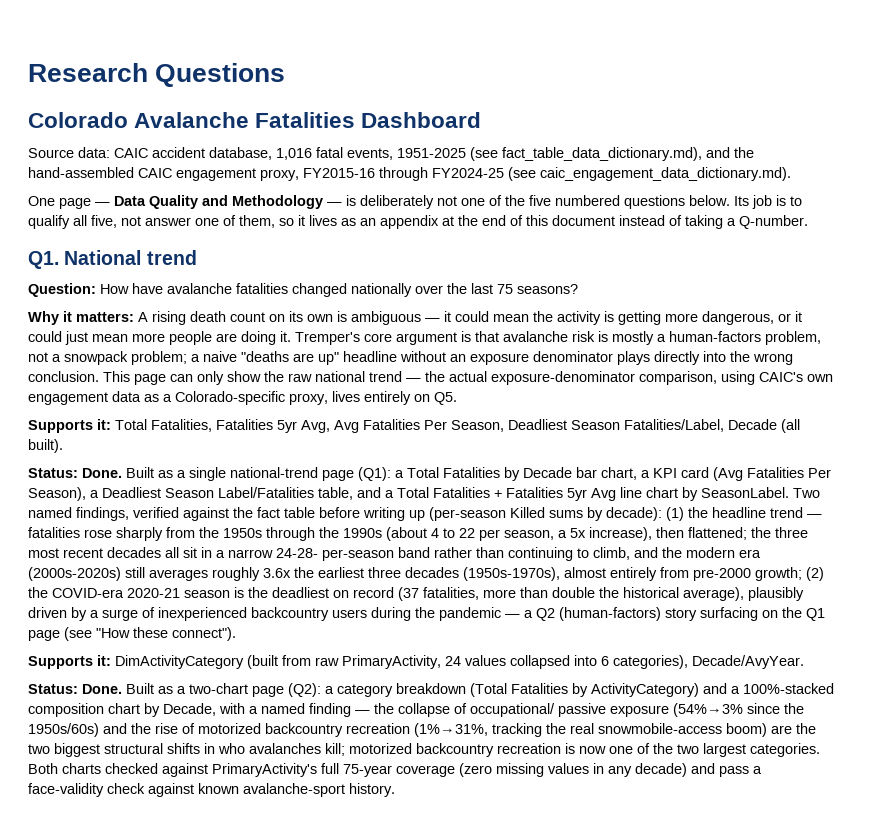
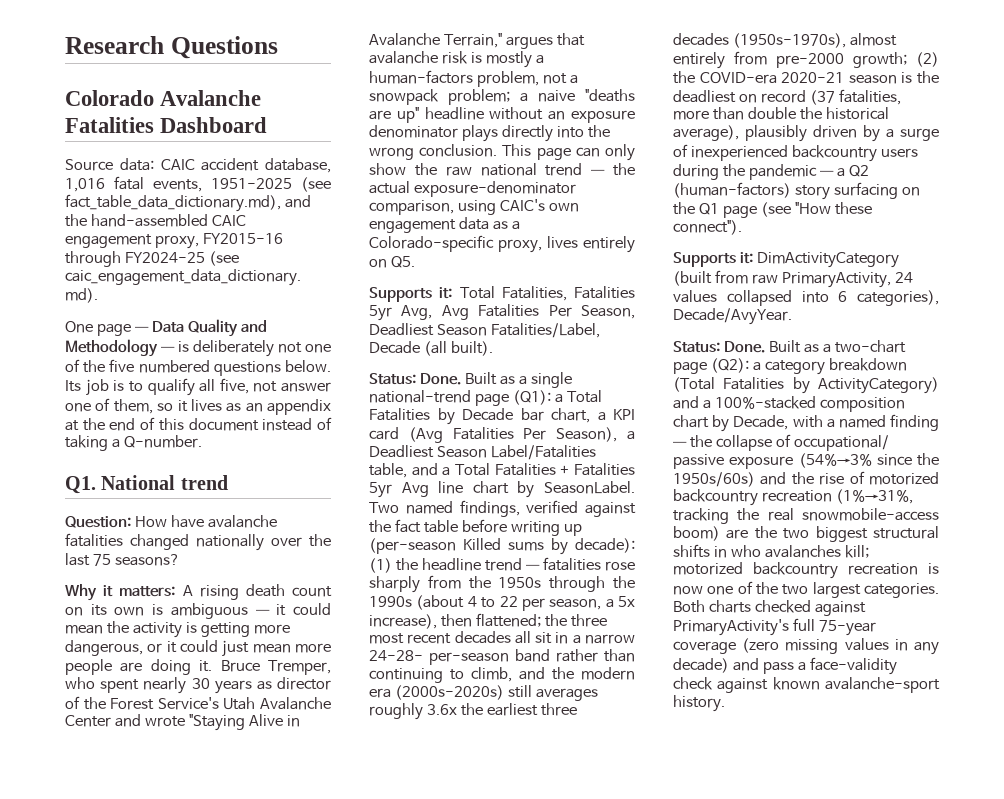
[295,331,471,345] Tremper's core argument is -> [220,660,332,675] [65,677,331,694] [65,696,331,710] [65,714,300,731] [369,33,553,49] Bruce Tremper, who spent nearly 30 years as director of the Forest Service's Utah Avalanche Center and wrote "Staying Alive in Avalanche Terrain," argues

